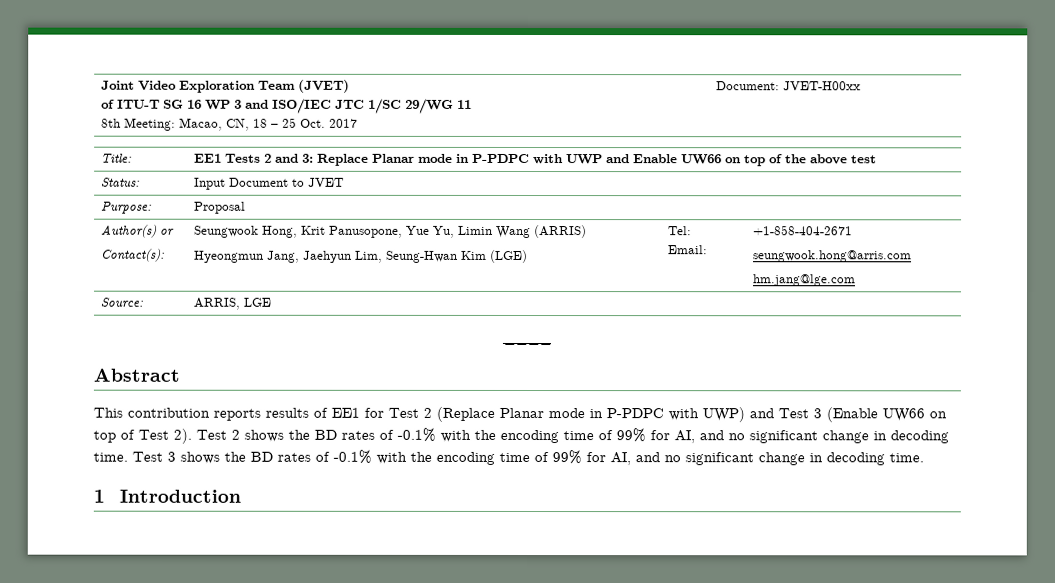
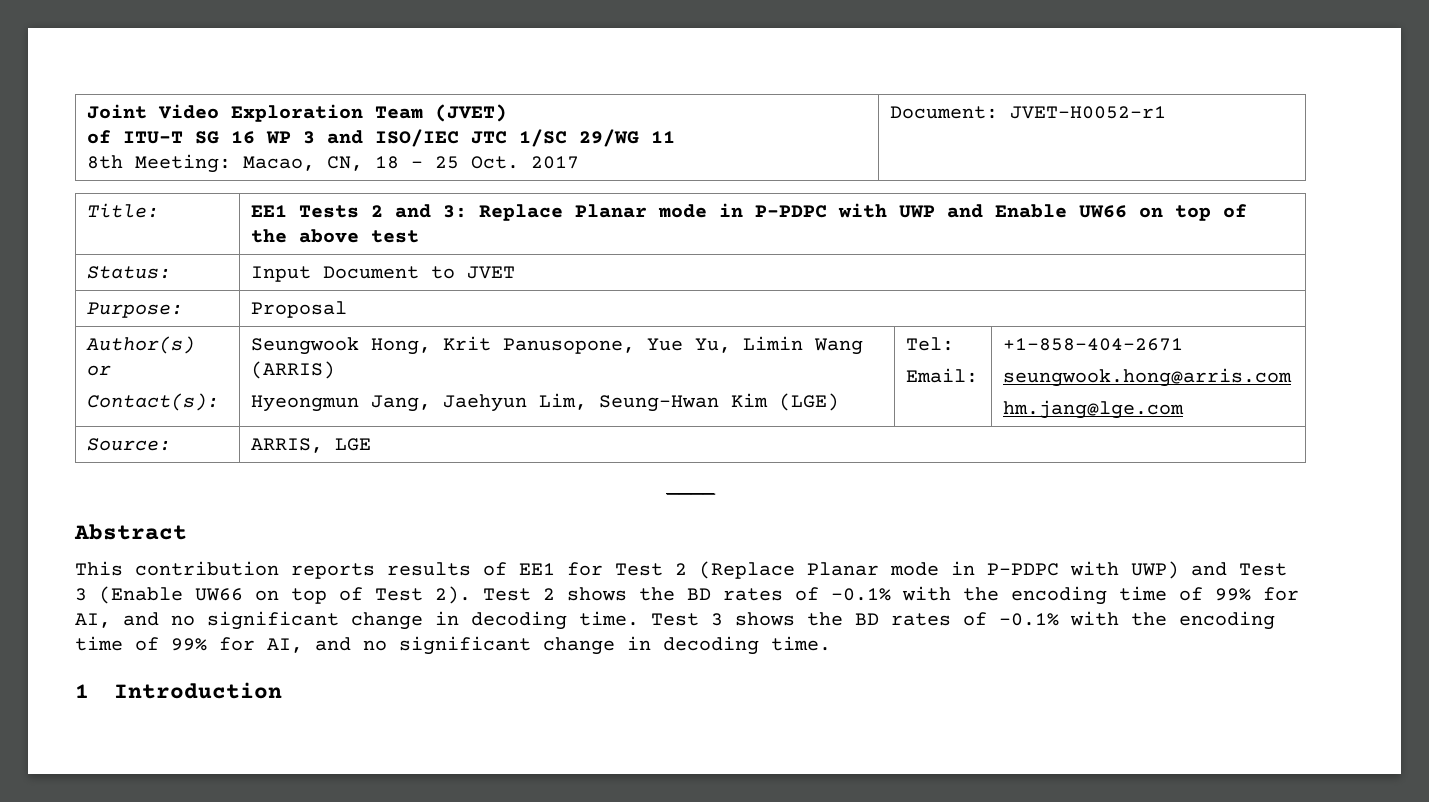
[782,81,861,91] JVET-H00xx -> [1010,106,1167,119] JVET-H0052-r1

